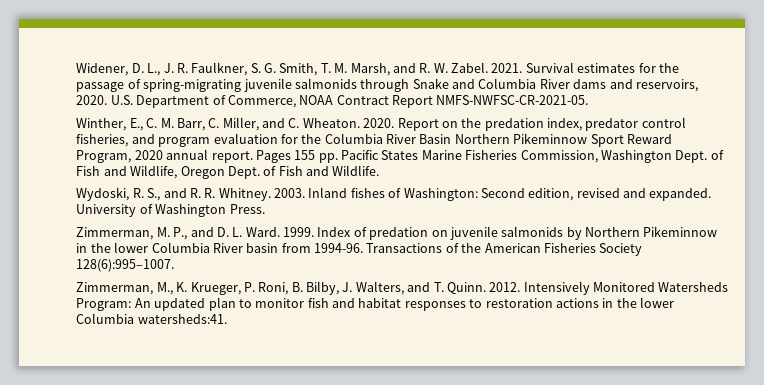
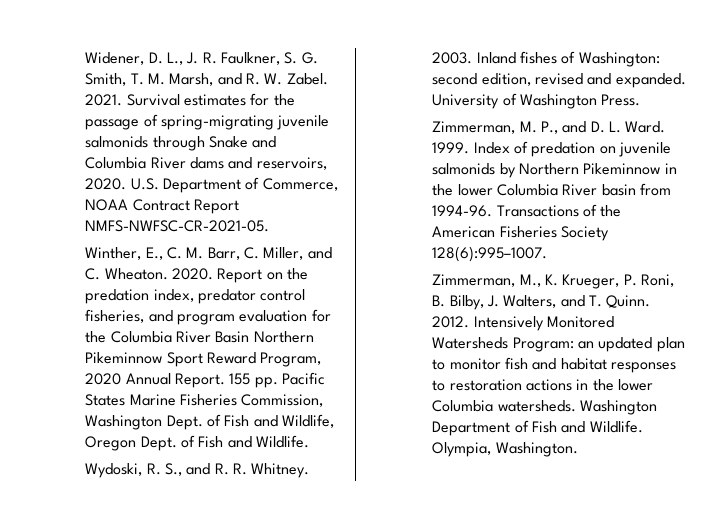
[166,149,291,163] annual report. Pages -> [125,373,225,388] Annual Report.
[480,188,525,198] Second -> [432,73,478,85] second
[134,298,151,308] An -> [577,341,594,349] an
[137,314,227,324] watersheds:41. -> [497,400,657,415] [432,420,643,436] [432,442,578,457] watersheds. Washington Department of Fish and Wildlife. Olympia, Washington.

